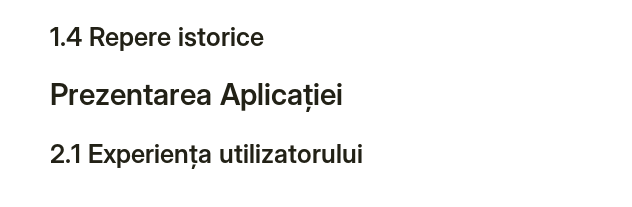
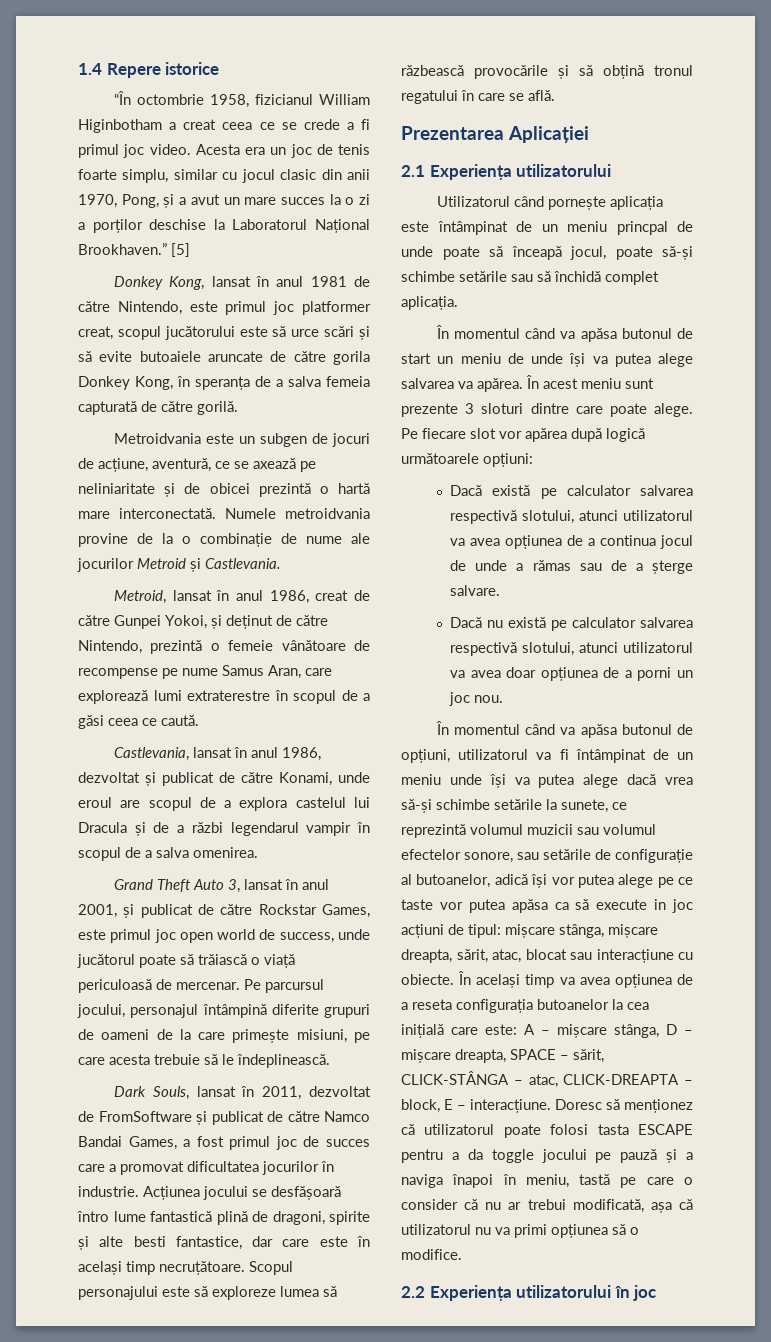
(264, 37) none -> [113,91,370,108] [78,119,370,133] [78,144,370,158] [78,169,370,183] [78,194,370,208] [78,219,370,233] [78,243,190,257] [113,276,370,290] [78,301,371,315] [78,326,370,340] [78,351,370,365] [78,376,370,390] [78,401,238,415] [113,433,370,447] [78,458,316,472] [78,483,370,497] [78,508,370,519] [78,533,370,547] [77,558,281,572] [113,590,370,604] [78,615,328,629] [78,640,370,654] [78,665,332,679] [78,690,370,704] [78,715,199,729] [113,747,321,761] [78,772,370,786] [78,797,370,811] [78,822,370,836] [78,847,258,861] [113,879,329,893] [78,904,370,918] [78,929,370,943] [77,954,295,968] [78,979,324,993] [77,1004,370,1018] [78,1029,370,1043] [78,1054,330,1068] [113,1086,371,1100] [78,1111,370,1125] [78,1136,371,1150] [78,1161,334,1175] [78,1186,341,1200] [77,1211,370,1225] [78,1236,370,1250] [78,1261,293,1275] [78,1286,337,1300] [401,65,693,79] [401,90,555,104] // “În octombrie 1958, fizicianul William Higinbotham a creat ceea ce se crede a fi primul joc video. Acesta era un joc de tenis foarte simplu, similar cu jocul clasic din anii 1970, Pong, și a avut un mare succes la o zi a porților deschise la Laboratorul Național Brookhaven.” [5] // Donkey Kong, lansat în anul 1981 de către Nintendo, este primul joc platformer creat, scopul jucătorului este să urce scări și să evite butoaiele aruncate de către gorila Donkey Kong, în speranța de a salva femeia capturată de către gorilă. // Metroidvania este un subgen de jocuri de acțiune, aventură, ce se axează pe neliniaritate și de obicei prezintă o hartă mare interconectată. Numele metroidvania provine de la o combinație de nume ale jocurilor Metroid și Castlevania. // Metroid, lansat în anul 1986, creat de către Gunpei Yokoi, și deținut de către Nintendo, prezintă o femeie vânătoare de recompense pe nume Samus Aran, care explorează lumi extraterestre în scopul de a găsi ceea ce caută. // Castlevania, lansat în anul 1986, dezvoltat și publicat de către Konami, unde eroul are scopul de a explora castelul lui Dracula și de a răzbi legendarul vampir în scopul de a salva omenirea. // Grand Theft Auto 3, lansat în anul 2001, și publicat de către Rockstar Games, este primul joc open world de success, unde jucătorul poate să trăiască o viață periculoasă de mercenar. Pe parcursul jocului, personajul întâmpină diferite grupuri de oameni de la care primește misiuni, pe care acesta trebuie să le îndeplinească. // Dark Souls, lansat în 2011, dezvoltat de FromSoftware și publicat de către Namco Bandai Games, a fost primul joc de succes care a promovat dificultatea jocurilor în industrie. Acțiunea jocului se desfășoară întro lume fantastică plină de dragoni, spirite și alte besti fantastice, dar care este în același timp necruțătoare. Scopul personajului este să exploreze lumea să răzbească provocările și să obțină tronul regatului în care se află.
(363, 153) none -> [436,196,663,210] [401,221,693,235] [401,246,693,260] [401,271,659,285] [401,296,458,310] [435,325,693,342] [401,353,693,367] [401,375,654,392] [401,403,693,417] [401,428,645,442] [401,453,533,467] [450,485,693,499] [450,510,693,524] [450,535,693,549] [450,560,693,574] [450,585,501,596] [450,617,693,631] [450,642,693,656] [450,667,693,681] [449,692,504,706] [435,721,693,738] [401,749,693,763] [401,774,693,788] [401,799,627,813] [401,824,656,838] [401,849,693,863] [401,874,693,888] [401,899,693,913] [401,924,658,938] [401,949,693,963] [401,971,693,988] [401,999,649,1013] [401,1024,693,1038] [401,1049,604,1063] [401,1071,693,1088] [401,1099,693,1113] [401,1124,693,1138] [401,1149,693,1163] [401,1174,693,1188] [401,1199,693,1213] [401,1224,639,1238] [401,1249,462,1260] [401,1285,657,1301] // Utilizatorul când pornește aplicația este întâmpinat de un meniu princpal de unde poate să înceapă jocul, poate să-și schimbe setările sau să închidă complet aplicația. // În momentul când va apăsa butonul de start un meniu de unde își va putea alege salvarea va apărea. În acest meniu sunt prezente 3 sloturi dintre care poate alege. Pe fiecare slot vor apărea după logică următoarele opțiuni: // Dacă există pe calculator salvarea respectivă slotului, atunci utilizatorul va avea opțiunea de a continua jocul de unde a rămas sau de a șterge salvare. // Dacă nu există pe calculator salvarea respectivă slotului, atunci utilizatorul va avea doar opțiunea de a porni un joc nou. // În momentul când va apăsa butonul de opțiuni, utilizatorul va fi întâmpinat de un meniu unde își va putea alege dacă vrea să-și schimbe setările la sunete, ce reprezintă volumul muzicii sau volumul efectelor sonore, sau setările de configurație al butoanelor, adică își vor putea alege pe ce taste vor putea apăsa ca să execute in joc acțiuni de tipul: mișcare stânga, mișcare dreapta, sărit, atac, blocat sau interacțiune cu obiecte. În același timp va avea opțiunea de a reseta configurația butoanelor la cea inițială care este: A – mișcare stânga, D – mișcare dreapta, SPACE – sărit, CLICK-STÂNGA – atac, CLICK-DREAPTA – block, E – interacțiune. Doresc să menționez că utilizatorul poate folosi tasta ESCAPE pentru a da toggle jocului pe pauză și a naviga înapoi în meniu, tastă pe care o consider că nu ar trebui modificată, așa că utilizatorul nu va primi opțiunea să o modifice. // 2.2 Experiența utilizatorului în joc

